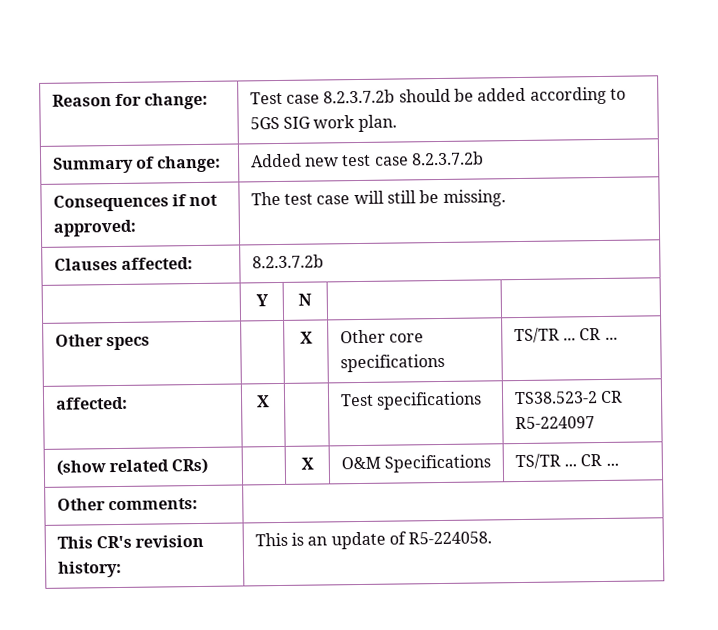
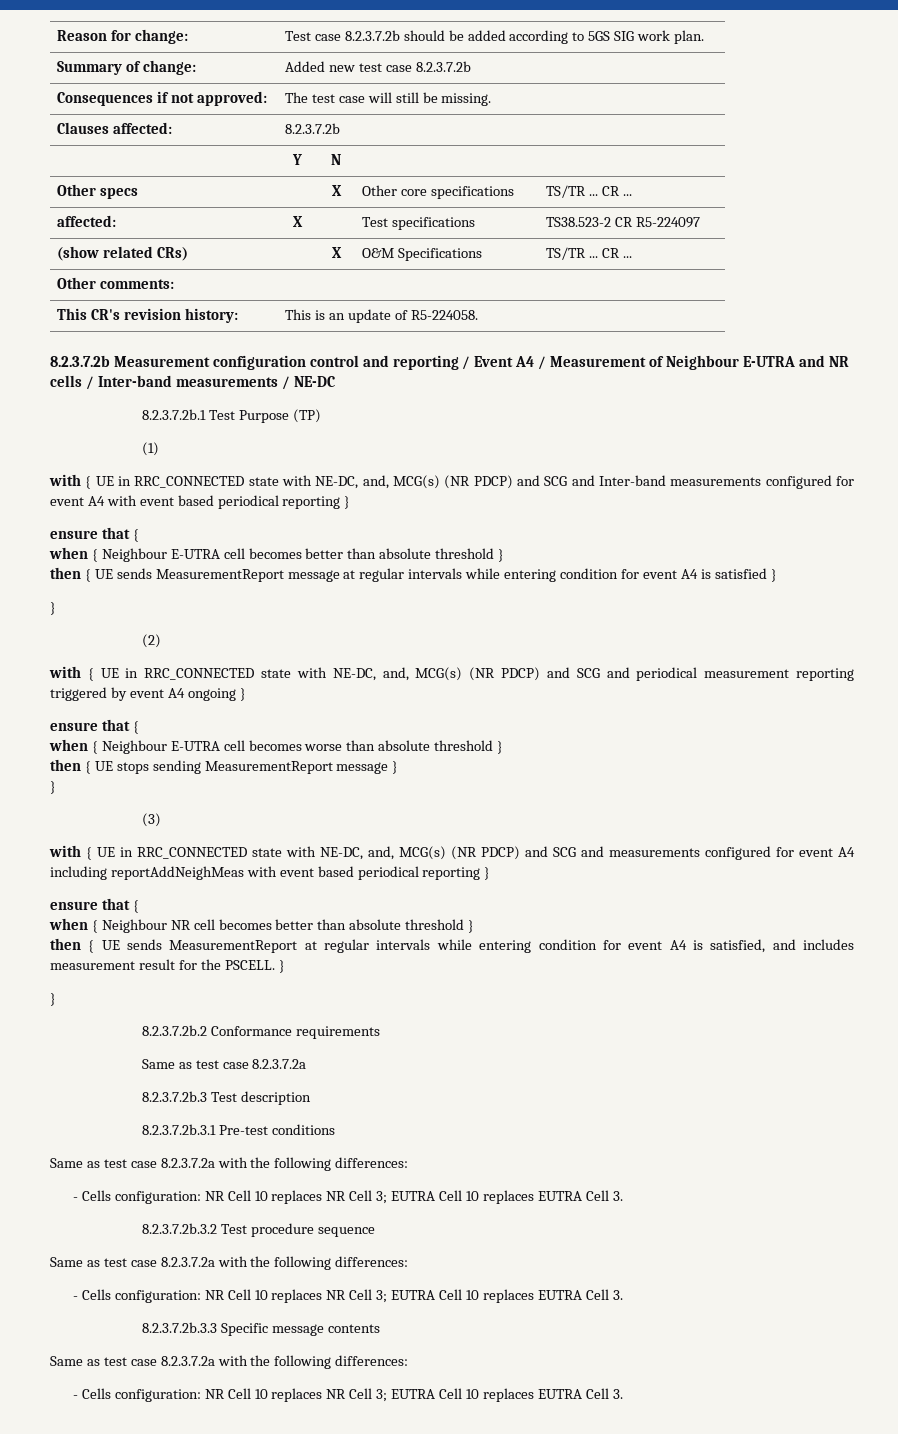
(493, 538) none -> [50,355,849,370] [50,375,335,390] [141,409,321,423] [141,442,159,456] [49,474,855,489] [50,495,351,509] [50,527,139,542] [49,547,505,562] [50,567,777,582] [50,602,56,615] [141,634,161,648] [49,666,855,681] [50,687,246,701] [50,719,139,734] [49,739,504,754] [50,759,399,774] [50,781,56,794] [141,813,161,827] [49,845,855,860] [50,866,491,880] [50,898,139,913] [49,918,475,933] [50,938,855,953] [50,959,285,973] [50,993,56,1006] [141,1025,380,1039] [141,1059,307,1069] [141,1091,311,1105] [141,1124,335,1135] [50,1157,409,1171] [72,1190,623,1204] [141,1223,375,1237] [50,1256,409,1270] [72,1289,623,1303] [141,1322,380,1336] [50,1355,409,1369] [72,1388,623,1402] // 8.2.3.7.2b Measurement configuration control and reporting / Event A4 / Measurement of Neighbour E-UTRA and NR cells / Inter-band measurements / NE-DC // 8.2.3.7.2b.1 Test Purpose (TP) // (1) // with { UE in RRC_CONNECTED state with NE-DC, and, MCG(s) (NR PDCP) and SCG and Inter-band measurements configured for event A4 with event based periodical reporting } // ensure that { // when { Neighbour E-UTRA cell becomes better than absolute threshold } // then { UE sends MeasurementReport message at regular intervals while entering condition for event A4 is satisfied } // } // (2) // with { UE in RRC_CONNECTED state with NE-DC, and, MCG(s) (NR PDCP) and SCG and periodical measurement reporting triggered by event A4 ongoing } // ensure that { // when { Neighbour E-UTRA cell becomes worse than absolute threshold } // then { UE stops sending MeasurementReport message } // } // (3) // with { UE in RRC_CONNECTED state with NE-DC, and, MCG(s) (NR PDCP) and SCG and measurements configured for event A4 including reportAddNeighMeas with event based periodical reporting } // ensure that { // when { Neighbour NR cell becomes better than absolute threshold } // then { UE sends MeasurementReport at regular intervals while entering condition for event A4 is satisfied, and includes measurement result for the PSCELL. } // } // 8.2.3.7.2b.2 Conformance requirements // Same as test case 8.2.3.7.2a // 8.2.3.7.2b.3 Test description // 8.2.3.7.2b.3.1 Pre-test conditions // Same as test case 8.2.3.7.2a with the following differences: // - Cells configuration: NR Cell 10 replaces NR Cell 3; EUTRA Cell 10 replaces EUTRA Cell 3. // 8.2.3.7.2b.3.2 Test procedure sequence // Same as test case 8.2.3.7.2a with the following differences: // - Cells configuration: NR Cell 10 replaces NR Cell 3; EUTRA Cell 10 replaces EUTRA Cell 3. // 8.2.3.7.2b.3.3 Specific message contents // Same as test case 8.2.3.7.2a with the following differences: // - Cells configuration: NR Cell 10 replaces NR Cell 3; EUTRA Cell 10 replaces EUTRA Cell 3.

